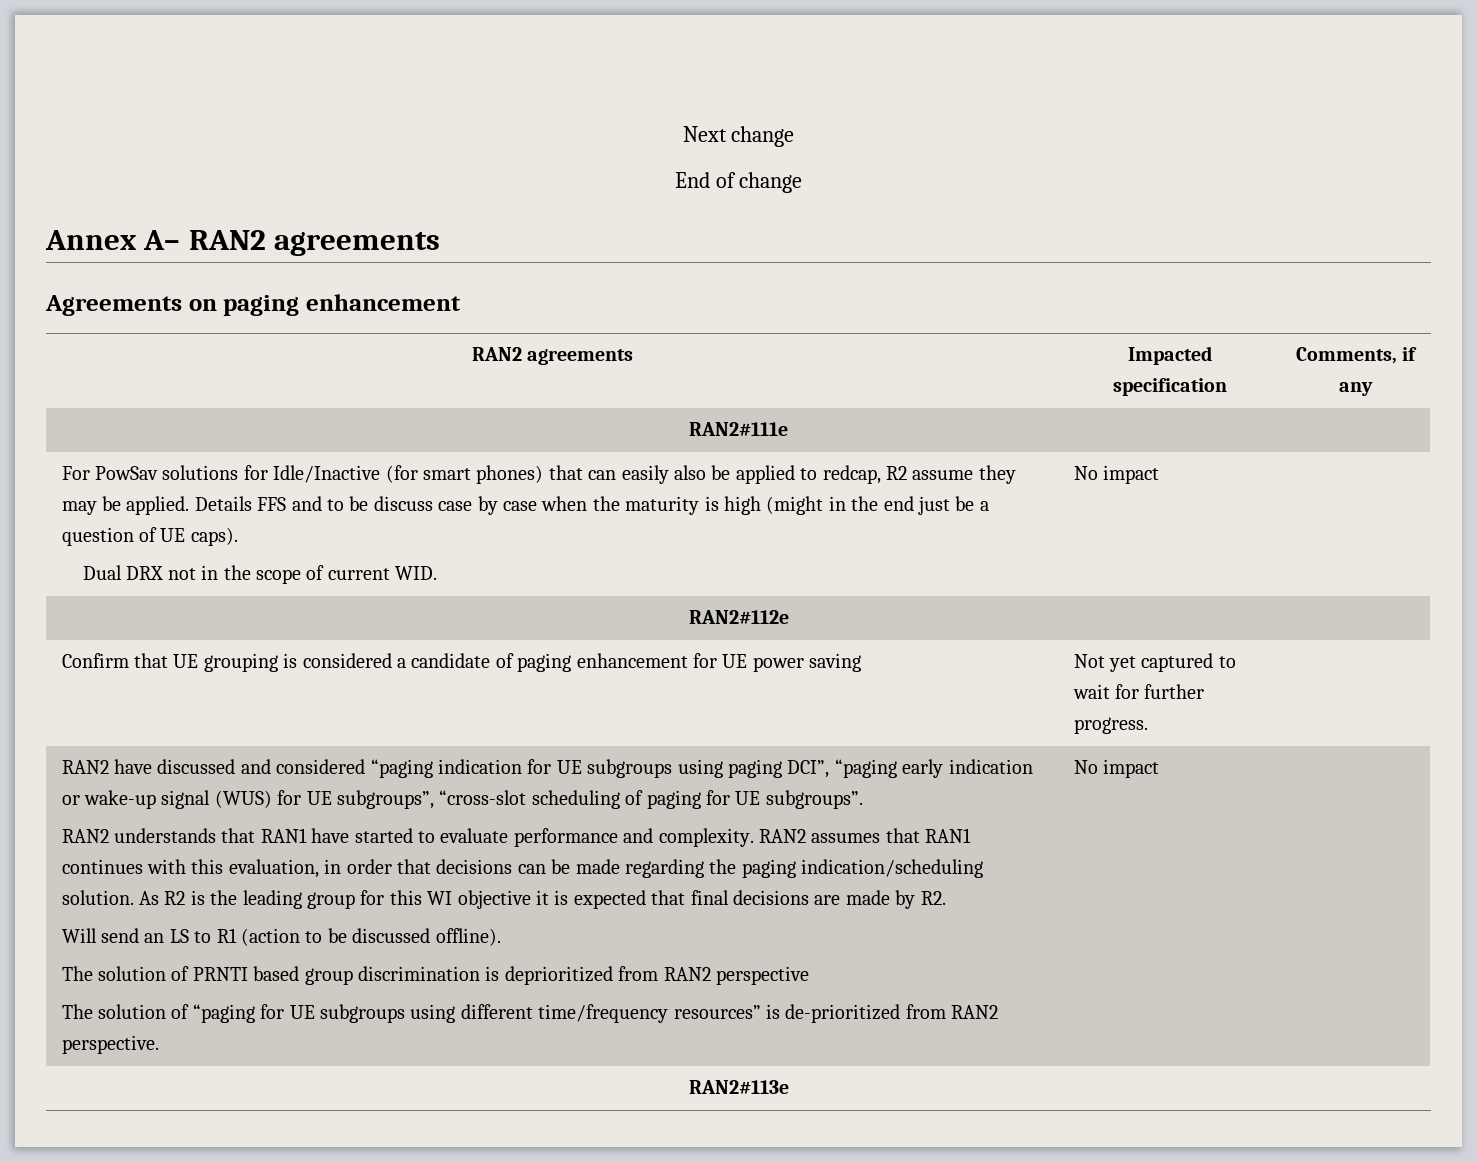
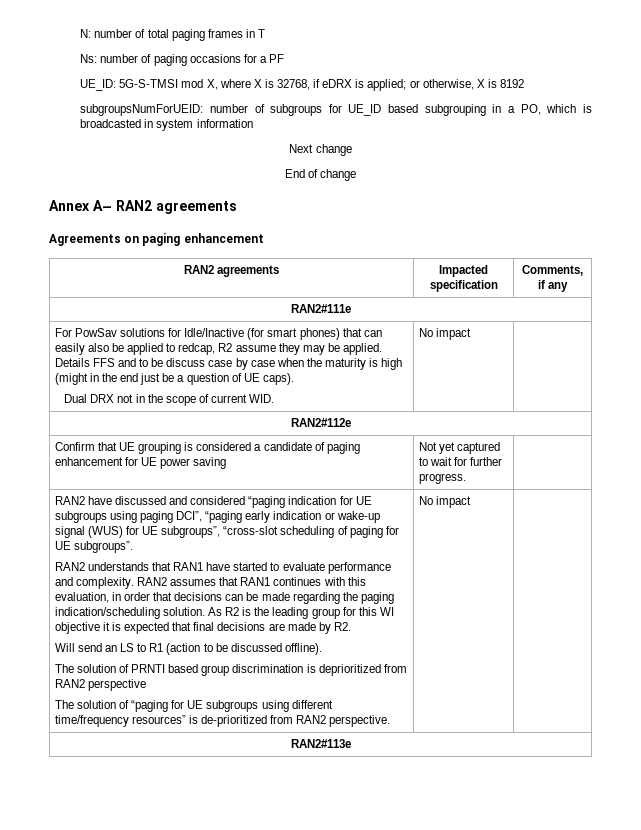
(682, 134) none -> [80,29,265,41] [80,54,284,66] [80,79,524,91] [80,104,592,116] [80,119,253,131] N: number of total paging frames in T // Ns: number of paging occasions for a PF // UE_ID: 5G-S-TMSI mod X, where X is 32768, if eDRX is applied; or otherwise, X is 8192 // subgroupsNumForUEID: number of subgroups for UE_ID based subgrouping in a PO, which is broadcasted in system information //

